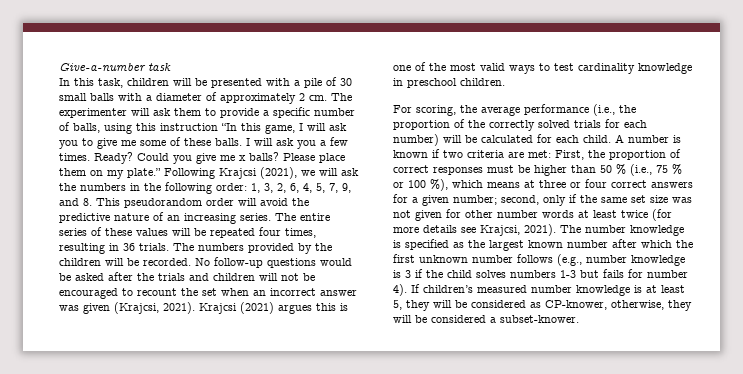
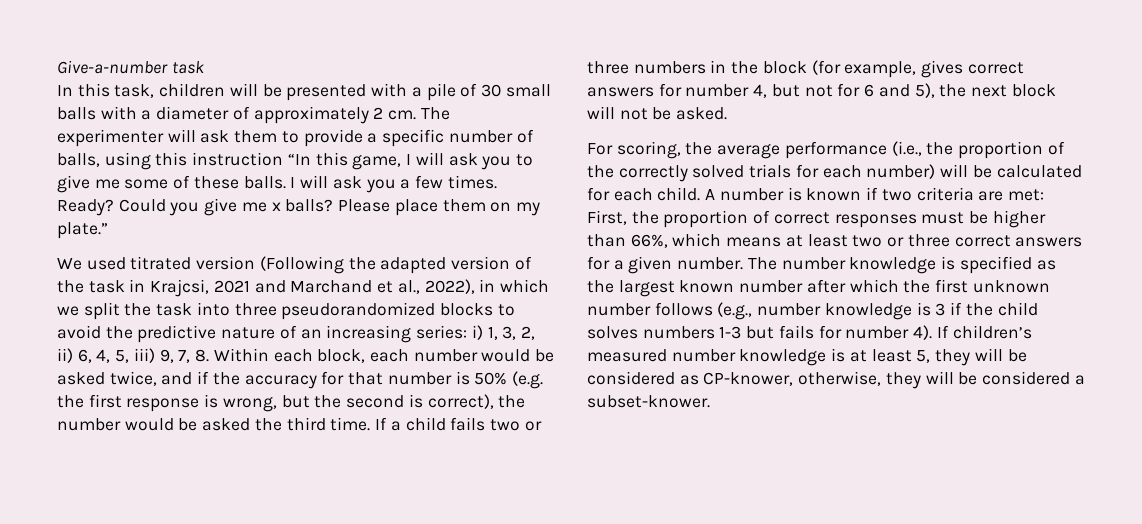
[164,167,359,179] [59,182,351,194] [59,198,257,208] Following Krajcsi (2021), we will ask the numbers in the following order: 1, 3, 2, 6, 4, 5, 7, 9, and 8. This pseudorandom order will -> [57,256,532,274] [57,279,549,297] [57,302,515,320] // We used titrated version (Following the adapted version of the task in Krajcsi, 2021 and Marchand et al., 2022), in which we split the task into three pseudorandomized blocks to
[240,213,330,221] [59,227,316,238] [59,243,332,254] [59,257,352,268] [59,272,315,281] [59,288,357,299] [59,302,348,314] [393,62,692,74] [393,78,505,88] series. The entire series of these values will be repeated four times, resulting in 36 trials. The numbers provided by the children will be recorded. No follow-up questions would be asked after the trials and children will not be encouraged to recount the set when an incorrect answer was given (Krajcsi, 2021). Krajcsi (2021) argues this is one of the most valid ways to test cardinality knowledge in preschool children. -> [416,325,535,340] [57,348,555,363] [57,371,543,389] [57,394,526,412] [57,417,542,431] [587,60,1024,78] [587,83,1056,98] [587,106,728,120] series: i) 1, 3, 2, ii) 6, 4, 5, iii) 9, 7, 8. Within each block, each number would be asked twice, and if the accuracy for that number is 50% (e.g. the first response is wrong, but the second is correct), the number would be asked the third time. If a child fails two or three numbers in the block (for example, gives correct answers for number 4, but not for 6 and 5), the next block will not be asked.
[600,164,682,176] [393,179,607,191] 50 % (i.e., 75 % or 100 %), which means at three or four -> [630,233,950,248] 66%, which means at least two or three
[453,194,692,206] [393,209,672,221] [393,224,556,236] number; second, only if the same set size was not given for other number words at least twice (for more details see Krajcsi, 2021). -> [677,257,744,270] number.

